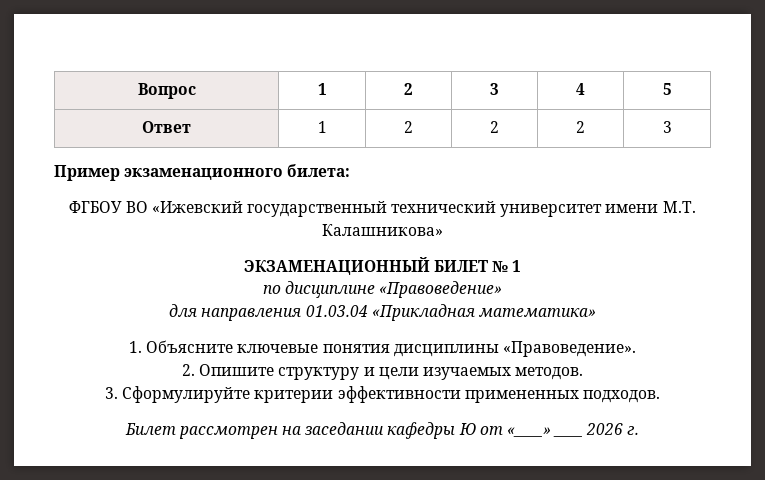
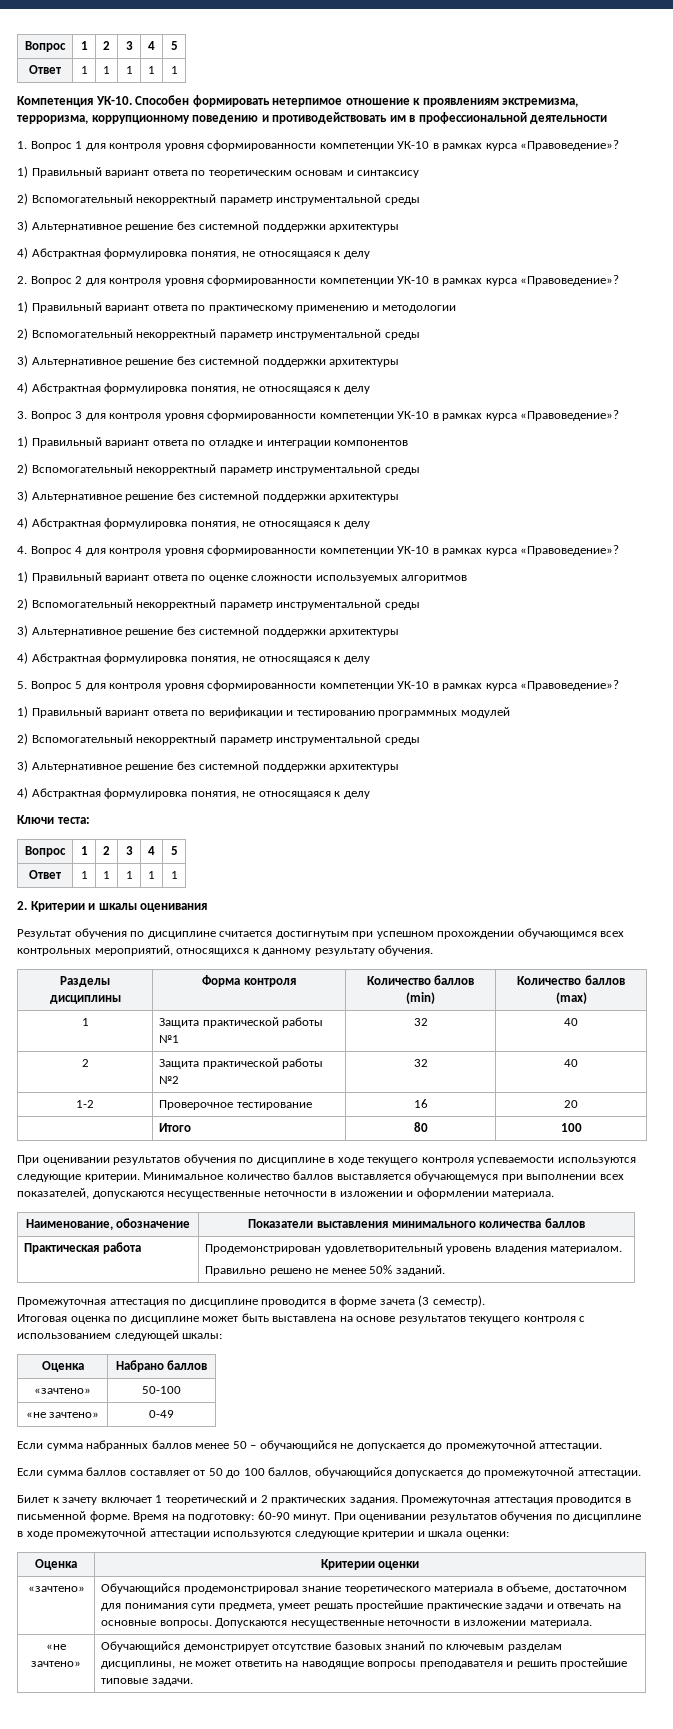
[137,83,196,99] [317,83,327,95] [404,83,413,95] [490,83,499,95] [576,83,585,95] [662,83,672,95] [142,121,191,133] [317,121,327,133] [404,121,413,133] [490,121,499,133] [576,121,585,133] [662,121,672,133] [54,164,351,181] [69,201,696,217] [322,224,443,236] [243,257,522,275] [262,281,503,298] [169,304,596,321] [129,340,636,357] [181,364,584,380] [105,386,660,403] [124,422,584,439] [586,423,640,435] Вопрос | 1 | 2 | 3 | 4 | 5 // Ответ | 1 | 2 | 2 | 2 | 3 // Пример экзаменационного билета: // ФГБОУ ВО «Ижевский государственный технический университет имени М.Т. Калашникова» // ЭКЗАМЕНАЦИОННЫЙ БИЛЕТ № 1 // по дисциплине «Правоведение» // для направления 01.03.04 «Прикладная математика» // 1. Объясните ключевые понятия дисциплины «Правоведение». // 2. Опишите структуру и цели изучаемых методов. // 3. Сформулируйте критерии эффективности примененных подходов. // Билет рассмотрен на заседании кафедры Ю от «____» ____ 2026 г. -> [25,41,66,52] [80,41,88,50] [103,41,110,50] [125,41,133,50] [148,41,155,50] [170,41,178,50] [29,65,61,74] [80,66,88,74] [103,66,110,74] [125,66,133,74] [148,66,155,74] [170,66,178,74] [17,95,579,107] [17,112,608,124] [17,140,620,151] [17,166,420,178] [17,193,420,205] [17,220,400,232] [17,247,370,259] [17,275,620,286] [17,301,457,313] [17,328,420,340] [17,355,400,367] [17,382,370,394] [17,410,620,421] [17,436,409,448] [17,463,420,475] [17,490,400,502] [17,517,370,529] [17,545,620,556] [17,571,468,583] [17,598,420,610] [17,625,400,637] [17,652,370,664] [17,680,620,691] [17,706,510,718] [17,733,420,745] [17,760,400,772] [17,787,370,799] [17,815,90,824] [25,846,66,857] [80,846,88,855] [103,846,110,855] [125,846,133,855] [148,846,155,855] [170,846,178,855] [29,870,61,879] [80,871,88,879] [103,871,110,879] [125,871,133,879] [148,871,155,879] [170,871,178,879] [17,901,208,912] [17,928,625,939] [17,945,434,956] [60,976,110,987] [49,995,121,1004] [202,975,296,987] [366,975,475,985] [406,992,435,1004] [517,975,625,985] [555,992,587,1004] [81,1018,89,1026] [159,1017,324,1028] [159,1035,180,1043] [413,1018,428,1026] [563,1018,578,1026] [81,1059,89,1067] [159,1058,324,1069] [159,1076,180,1084] [413,1059,428,1067] [563,1059,578,1067] [76,1100,94,1108] [159,1100,312,1110] [413,1099,428,1108] [563,1100,578,1108] [159,1123,192,1132] [413,1122,428,1132] [560,1123,582,1132] [17,1154,636,1165] [17,1171,624,1182] [17,1188,555,1199] [25,1218,191,1230] [248,1218,585,1228] [24,1242,141,1254] [205,1243,623,1254] [205,1265,445,1276] [17,1295,485,1307] [17,1313,586,1324] [17,1330,223,1341] [41,1361,84,1372] [115,1360,208,1372] [34,1388,91,1394] [142,1386,181,1394] [25,1412,100,1418] [149,1410,174,1418] [17,1440,603,1451] [17,1467,641,1478] [17,1494,631,1505] [17,1511,642,1522] [17,1528,509,1539] [35,1559,77,1570] [320,1559,420,1570] [27,1586,85,1592] [101,1583,627,1594] [101,1600,621,1611] [101,1618,592,1628] [46,1644,66,1650] [31,1661,81,1667] [101,1641,562,1652] [101,1658,628,1669] [101,1678,193,1686] Вопрос | 1 | 2 | 3 | 4 | 5 // Ответ | 1 | 1 | 1 | 1 | 1 // Компетенция УК-10. Способен формировать нетерпимое отношение к проявлениям экстремизма, терроризма, коррупционному поведению и противодействовать им в профессиональной деятельности // 1. Вопрос 1 для контроля уровня сформированности компетенции УК-10 в рамках курса «Правоведение»? // 1) Правильный вариант ответа по теоретическим основам и синтаксису // 2) Вспомогательный некорректный параметр инструментальной среды // 3) Альтернативное решение без системной поддержки архитектуры // 4) Абстрактная формулировка понятия, не относящаяся к делу // 2. Вопрос 2 для контроля уровня сформированности компетенции УК-10 в рамках курса «Правоведение»? // 1) Правильный вариант ответа по практическому применению и методологии // 2) Вспомогательный некорректный параметр инструментальной среды // 3) Альтернативное решение без системной поддержки архитектуры // 4) Абстрактная формулировка понятия, не относящаяся к делу // 3. Вопрос 3 для контроля уровня сформированности компетенции УК-10 в рамках курса «Правоведение»? // 1) Правильный вариант ответа по отладке и интеграции компонентов // 2) Вспомогательный некорректный параметр инструментальной среды // 3) Альтернативное решение без системной поддержки архитектуры // 4) Абстрактная формулировка понятия, не относящаяся к делу // 4. Вопрос 4 для контроля уровня сформированности компетенции УК-10 в рамках курса «Правоведение»? // 1) Правильный вариант ответа по оценке сложности используемых алгоритмов // 2) Вспомогательный некорректный параметр инструментальной среды // 3) Альтернативное решение без системной поддержки архитектуры // 4) Абстрактная формулировка понятия, не относящаяся к делу // 5. Вопрос 5 для контроля уровня сформированности компетенции УК-10 в рамках курса «Правоведение»? // 1) Правильный вариант ответа по верификации и тестированию программных модулей // 2) Вспомогательный некорректный параметр инструментальной среды // 3) Альтернативное решение без системной поддержки архитектуры // 4) Абстрактная формулировка понятия, не относящаяся к делу // Ключи теста: // Вопрос | 1 | 2 | 3 | 4 | 5 // Ответ | 1 | 1 | 1 | 1 | 1 // 2. Критерии и шкалы оценивания // Результат обучения по дисциплине считается достигнутым при успешном прохождении обучающимся всех контрольных мероприятий, относящихся к данному результату обучения. // Разделы дисциплины | Форма контроля | Количество баллов (min) | Количество баллов (max) // 1 | Защита практической работы №1 | 32 | 40 // 2 | Защита практической работы №2 | 32 | 40 // 1-2 | Проверочное тестирование | 16 | 20 // | Итого | 80 | 100 // При оценивании результатов обучения по дисциплине в ходе текущего контроля успеваемости используются следующие критерии. Минимальное количество баллов выставляется обучающемуся при выполнении всех показателей, допускаются несущественные неточности в изложении и оформлении материала. // Наименование, обозначение | Показатели выставления минимального количества баллов // Практическая работа | Продемонстрирован удовлетворительный уровень владения материалом. // Правильно решено не менее 50% заданий. // Промежуточная аттестация по дисциплине проводится в форме зачета (3 семестр). // Итоговая оценка по дисциплине может быть выставлена на основе результатов текущего контроля с использованием следующей шкалы: // Оценка | Набрано баллов // «зачтено» | 50-100 // «не зачтено» | 0-49 // Если сумма набранных баллов менее 50 – обучающийся не допускается до промежуточной аттестации. // Если сумма баллов составляет от 50 до 100 баллов, обучающийся допускается до промежуточной аттестации. // Билет к зачету включает 1 теоретический и 2 практических задания. Промежуточная аттестация проводится в письменной форме. Время на подготовку: 60-90 минут. При оценивании результатов обучения по дисциплине в ходе промежуточной аттестации используются следующие критерии и шкала оценки: // Оценка | Критерии оценки // «зачтено» | Обучающийся продемонстрировал знание теоретического материала в объеме, достаточном для понимания сути предмета, умеет решать простейшие практические задачи и отвечать на основные вопросы. Допускаются несущественные неточности в изложении материала. // «не зачтено» | Обучающийся демонстрирует отсутствие базовых знаний по ключевым разделам дисциплины, не может ответить на наводящие вопросы преподавателя и решить простейшие типовые задачи.

